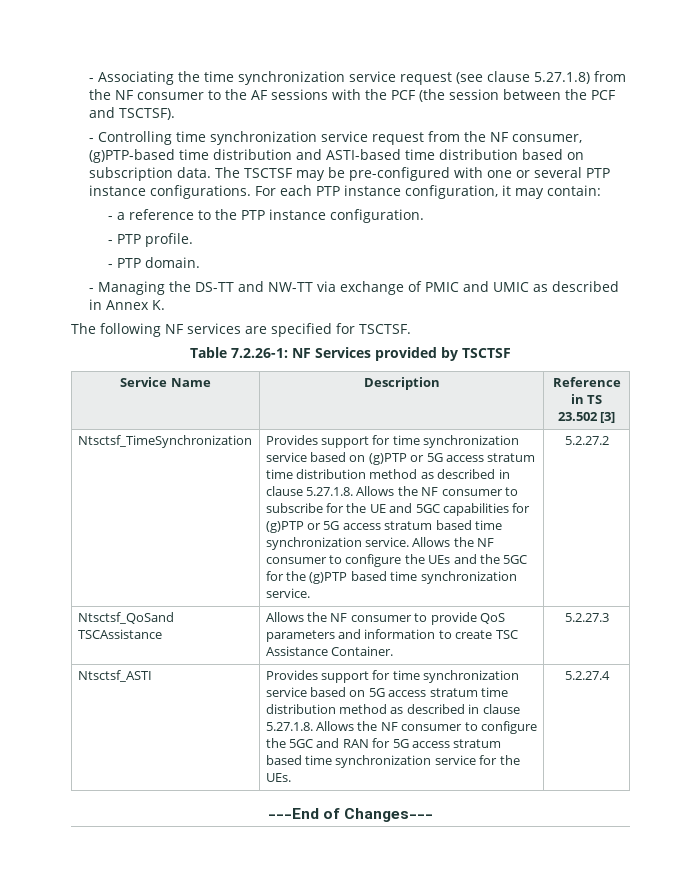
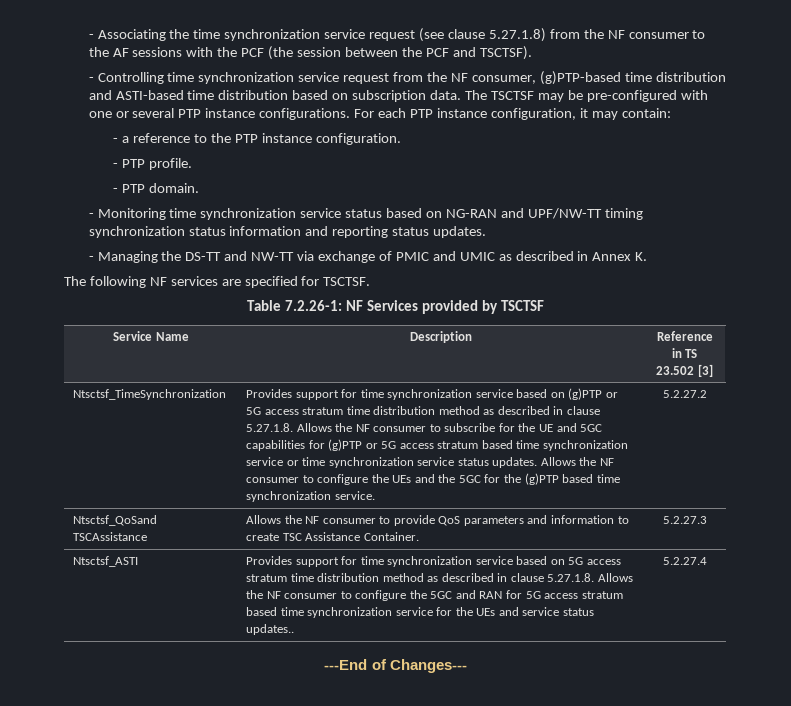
(200, 262) none -> [88,208,643,220] [88,226,487,238] // - Monitoring time synchronization service status based on NG-RAN and UPF/NW-TT timing synchronization status information and reporting status updates.
[365,537,410,547] service. -> [246,457,538,468] service or time synchronization service status updates.
[265,773,291,782] UEs. -> [476,607,594,616] [246,624,295,635] UEs and service status updates..

